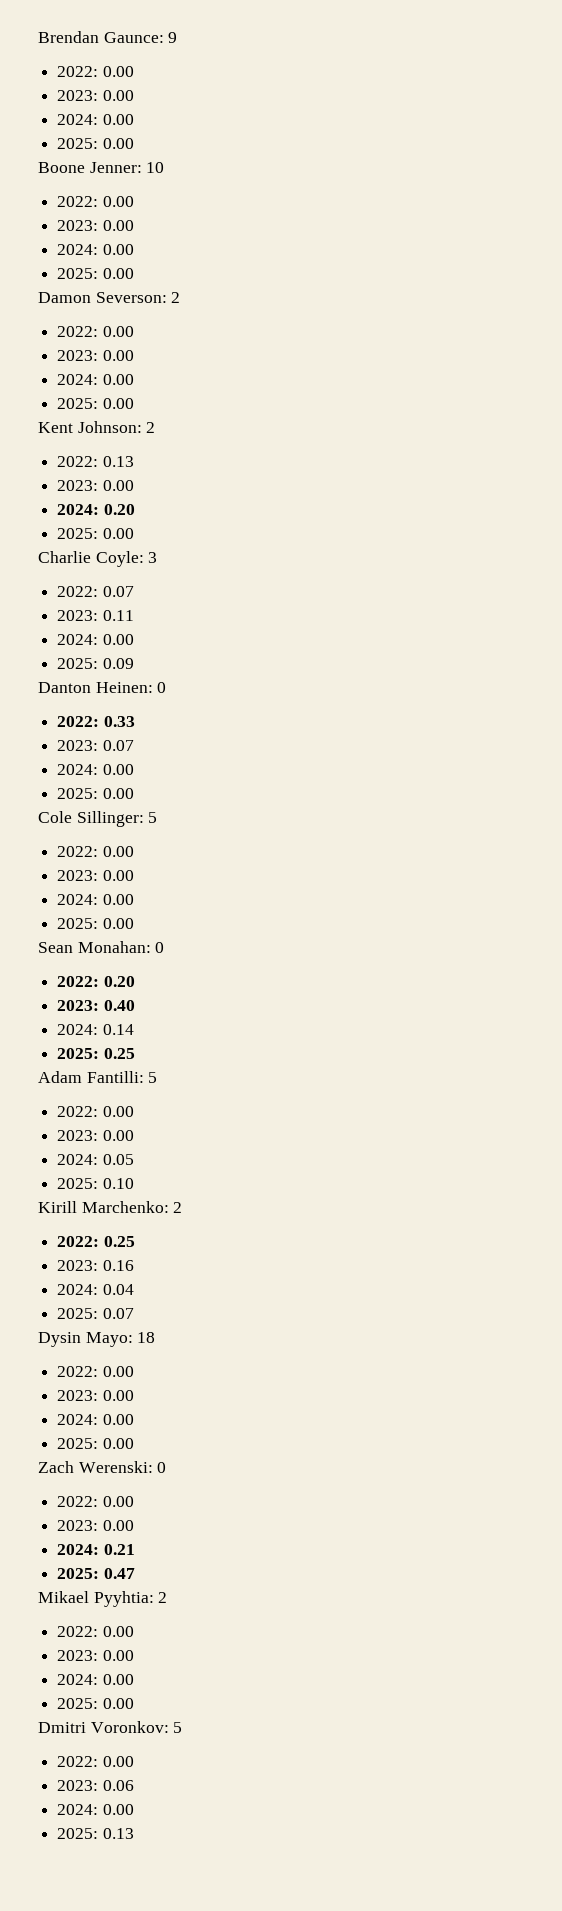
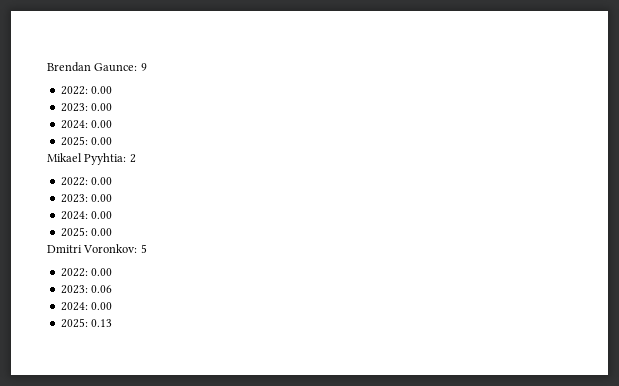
[38,162,165,173] [57,196,134,207] [57,220,134,231] [57,244,134,255] [57,268,134,279] [38,292,181,303] [57,326,134,337] [57,350,134,361] [57,374,134,385] [57,398,134,409] [38,421,156,433] [57,456,134,467] [57,480,134,491] [57,504,135,515] [57,528,134,539] [38,551,158,567] [57,586,134,597] [57,610,134,621] [57,634,134,645] [57,658,134,669] [38,682,167,693] [57,716,135,727] [57,740,134,751] [57,764,134,775] [57,788,134,799] [38,811,158,827] [57,846,134,857] [57,870,134,881] [57,894,134,905] [57,918,134,929] [38,941,165,953] [57,976,135,987] [57,1000,135,1011] [57,1024,134,1035] [57,1048,135,1059] [38,1071,158,1083] [57,1106,134,1117] [57,1130,134,1141] [57,1154,134,1165] [57,1178,134,1189] [38,1201,183,1213] [57,1236,135,1247] [57,1260,134,1271] [57,1284,134,1295] [57,1308,134,1319] [38,1332,156,1347] [57,1366,134,1377] [57,1390,134,1401] [57,1414,134,1425] [57,1438,134,1449] [38,1461,167,1473] [57,1496,134,1507] [57,1520,134,1531] [57,1544,135,1555] [57,1568,135,1579] // Boone Jenner: 10 // 2022: 0.00 // 2023: 0.00 // 2024: 0.00 // 2025: 0.00 // Damon Severson: 2 // 2022: 0.00 // 2023: 0.00 // 2024: 0.00 // 2025: 0.00 // Kent Johnson: 2 // 2022: 0.13 // 2023: 0.00 // 2024: 0.20 // 2025: 0.00 // Charlie Coyle: 3 // 2022: 0.07 // 2023: 0.11 // 2024: 0.00 // 2025: 0.09 // Danton Heinen: 0 // 2022: 0.33 // 2023: 0.07 // 2024: 0.00 // 2025: 0.00 // Cole Sillinger: 5 // 2022: 0.00 // 2023: 0.00 // 2024: 0.00 // 2025: 0.00 // Sean Monahan: 0 // 2022: 0.20 // 2023: 0.40 // 2024: 0.14 // 2025: 0.25 // Adam Fantilli: 5 // 2022: 0.00 // 2023: 0.00 // 2024: 0.05 // 2025: 0.10 // Kirill Marchenko: 2 // 2022: 0.25 // 2023: 0.16 // 2024: 0.04 // 2025: 0.07 // Dysin Mayo: 18 // 2022: 0.00 // 2023: 0.00 // 2024: 0.00 // 2025: 0.00 // Zach Werenski: 0 // 2022: 0.00 // 2023: 0.00 // 2024: 0.21 // 2025: 0.47 -> (113, 141) none

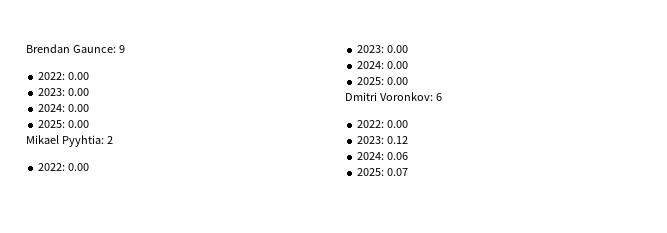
[140,244,147,253] [60,268,113,277] [60,285,88,294] 5 // 2022: 0.00 // 2023: -> [435,93,442,101] [357,120,409,128] [357,136,409,144] [357,152,385,160] 6 // 2022: 0.00 // 2023: 0.12 // 2024:
[60,302,113,311] [60,318,113,328] // 2024: 0.00 // 2025: 0.13 -> [357,168,409,176] // 2025: 0.07

